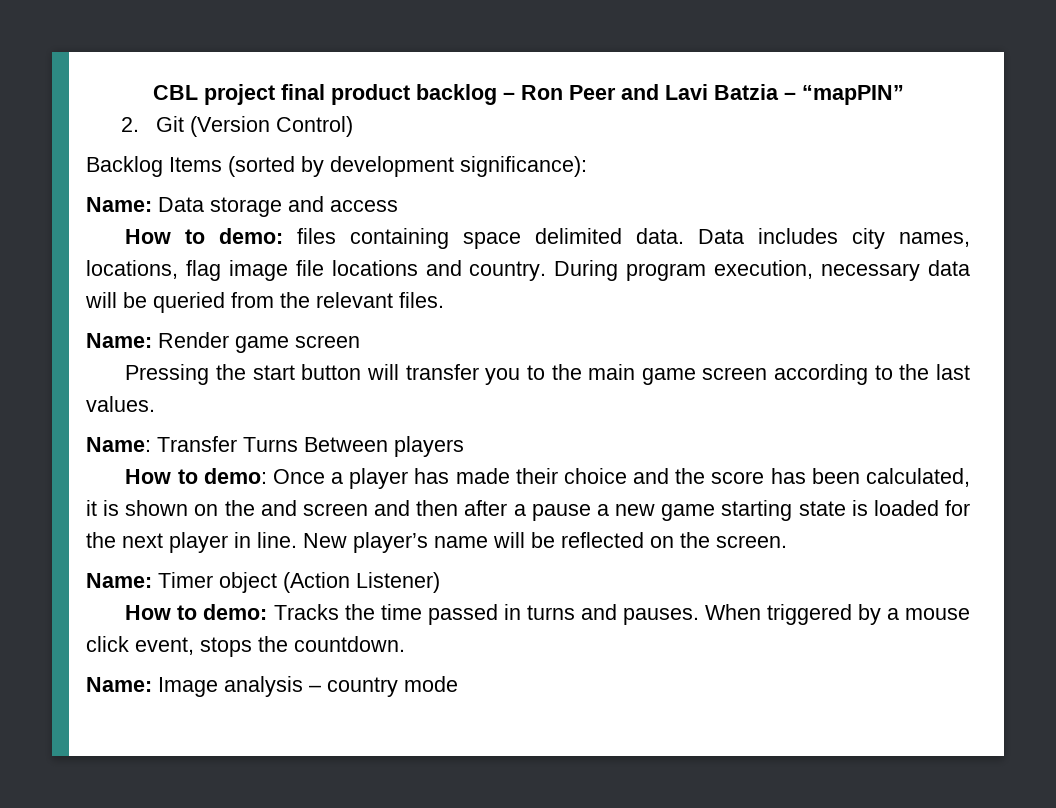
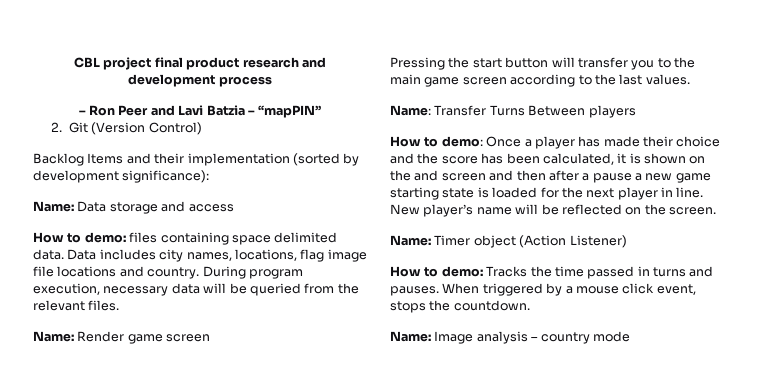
[415,84,497,105] backlog -> [242,57,326,68] [128,74,272,87] research and development process //
(222, 164) none -> [126,153,290,166] and their implementation

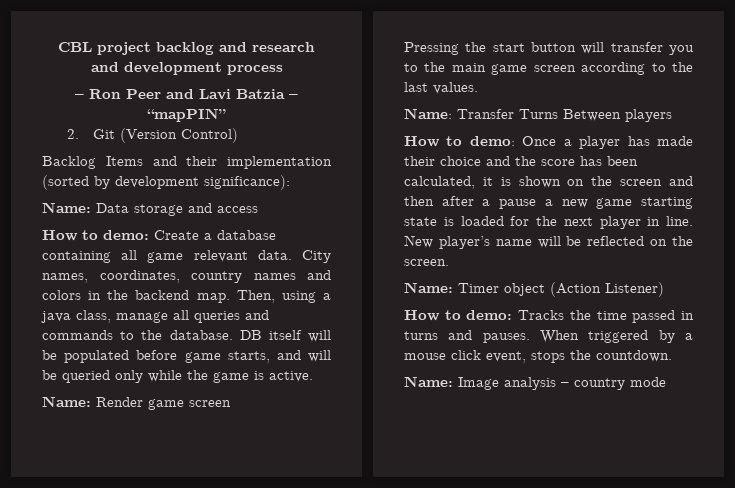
[154,57,240,70] final product -> [156,42,247,55] backlog and
[129,232,338,245] [33,249,367,262] [33,266,303,279] [33,283,359,296] [33,300,120,311] files containing space delimited data. Data includes city names, locations, flag image file locations and country. During program execution, necessary data will be queried from the relevant files. -> [154,230,276,240] [42,250,331,263] [42,270,331,283] [42,290,331,303] [41,310,269,323] [42,330,331,342] [42,350,331,363] [42,370,313,383] Create a database containing all game relevant data. City names, coordinates, country names and colors in the backend map. Then, using a java class, manage all queries and commands to the database. DB itself will be populated before game starts, and will be queried only while the game is active.
[414,170,439,181] and -> (613, 181) none

